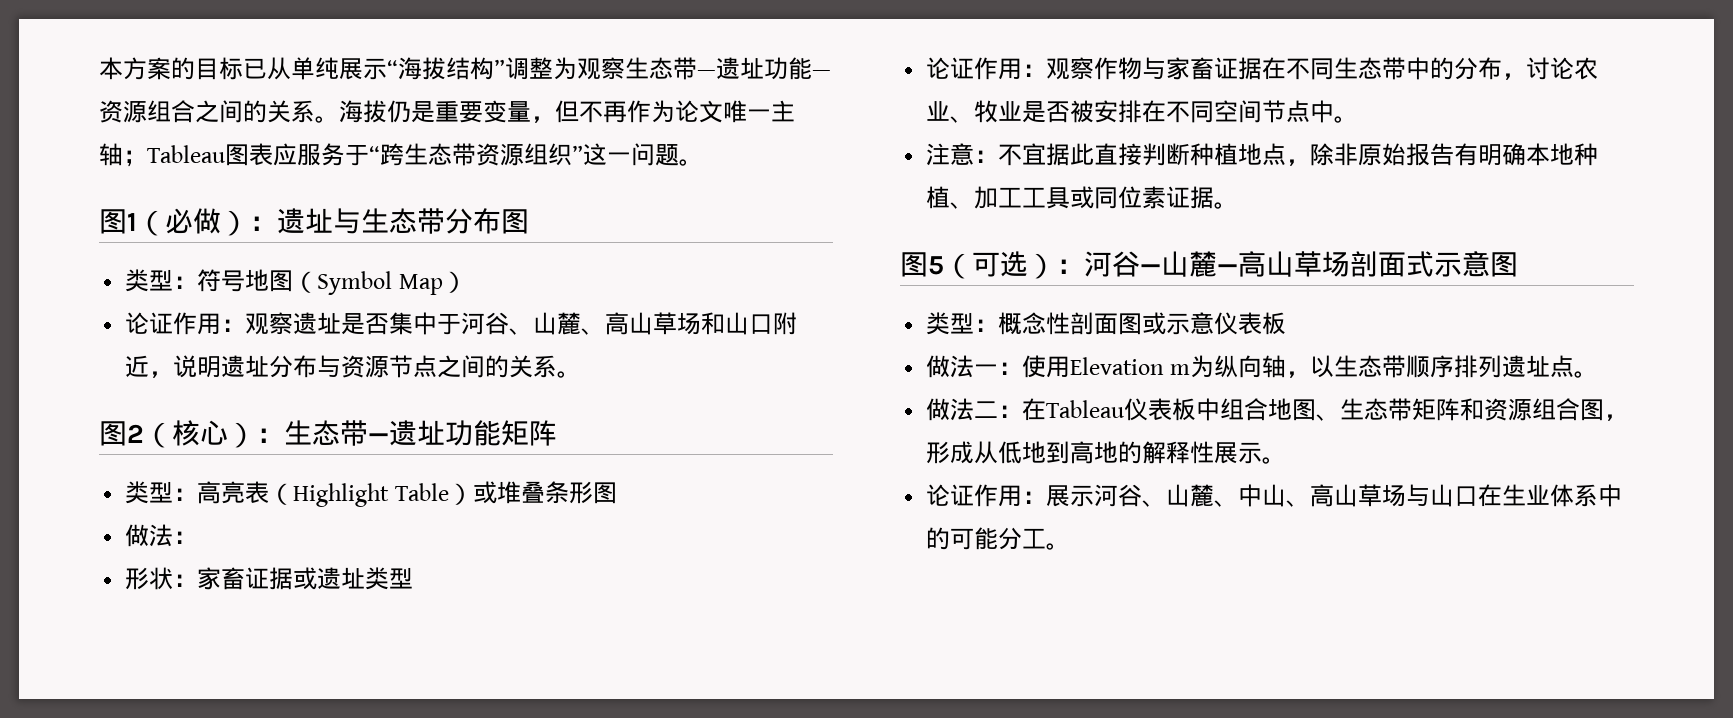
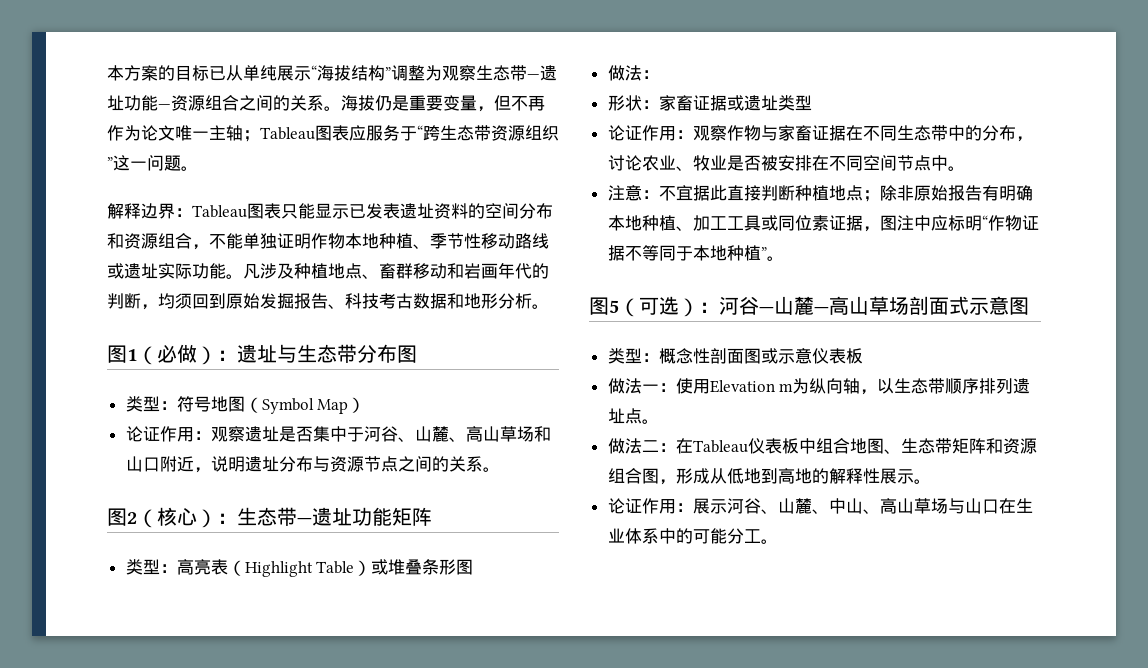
(703, 162) none -> [107,203,553,219] [107,233,549,250] [107,262,549,279] [107,293,549,310] // 解释边界：Tableau图表只能显示已发表遗址资料的空间分布和资源组合，不能单独证明作物本地种植、季节性移动路线或遗址实际功能。凡涉及种植地点、畜群移动和岩画年代的判断，均须回到原始发掘报告、科技考古数据和地形分析。
[1286,159,1311,166] ， -> [862,190,880,202] ；
(1215, 197) none -> [862,215,1039,232] [607,245,767,261] ，图注中应标明“作物证据不等同于本地种植”

